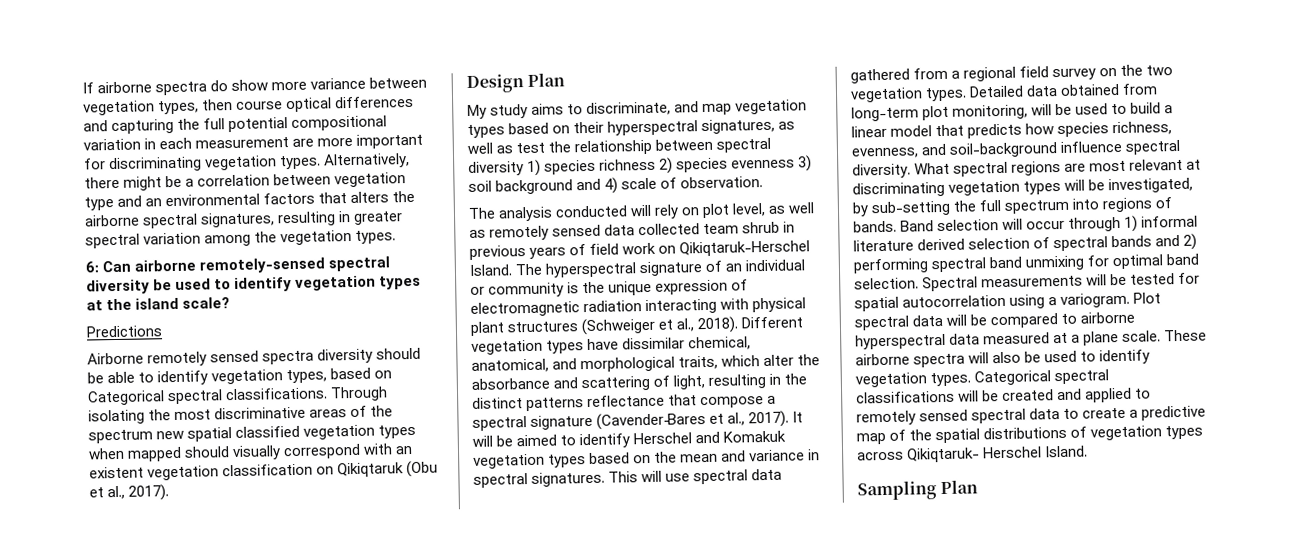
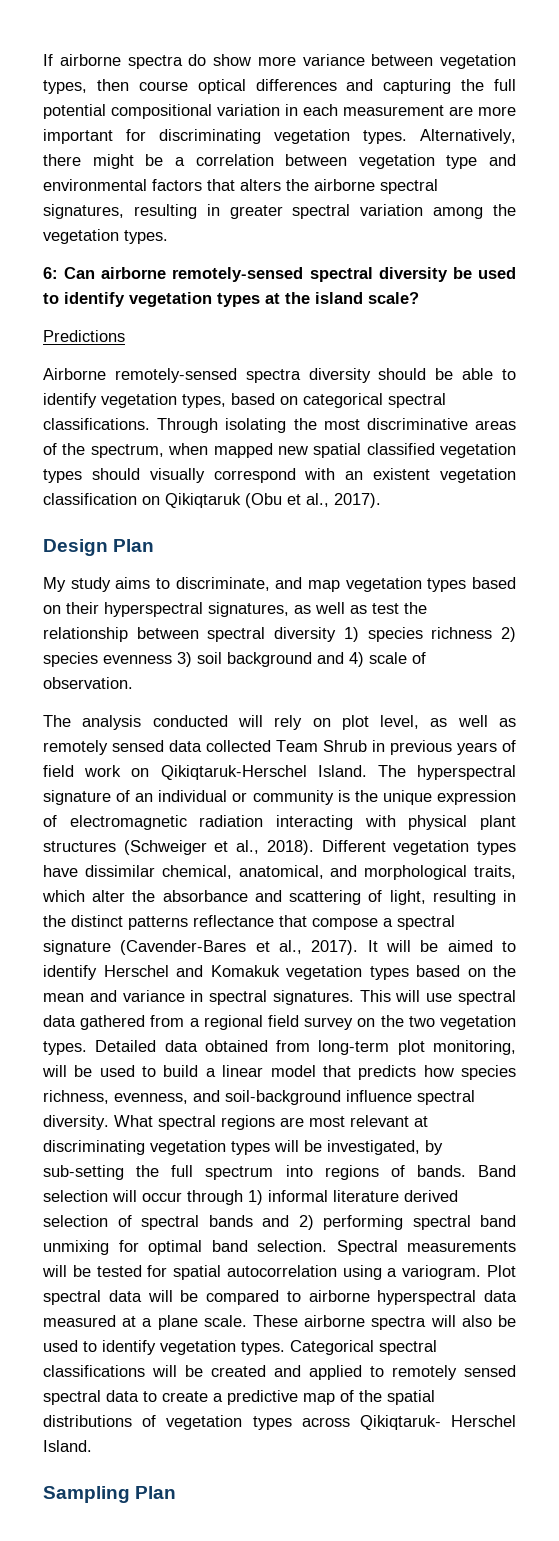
[145,198,163,207] an -> (516, 160) none
[147,350,260,367] remotely sensed -> [114,368,237,383] remotely-sensed
[87,390,165,406] Categorical -> [303,393,383,408] categorical
[88,429,153,444] spectrum -> [90,443,273,458] spectrum, when mapped
[88,446,183,462] when mapped -> (82, 476) none
[703,221,781,235] team shrub -> [276,740,367,752] Team Shrub

